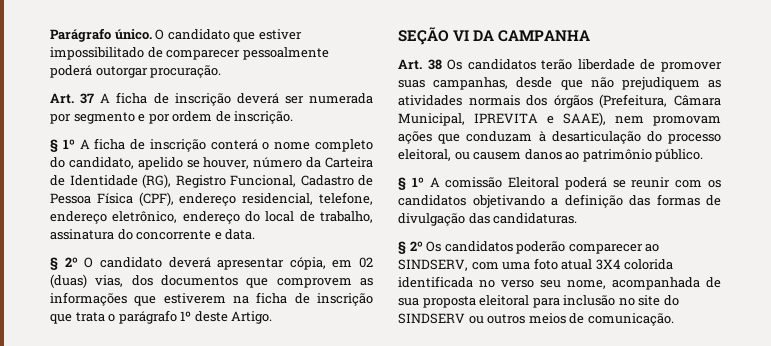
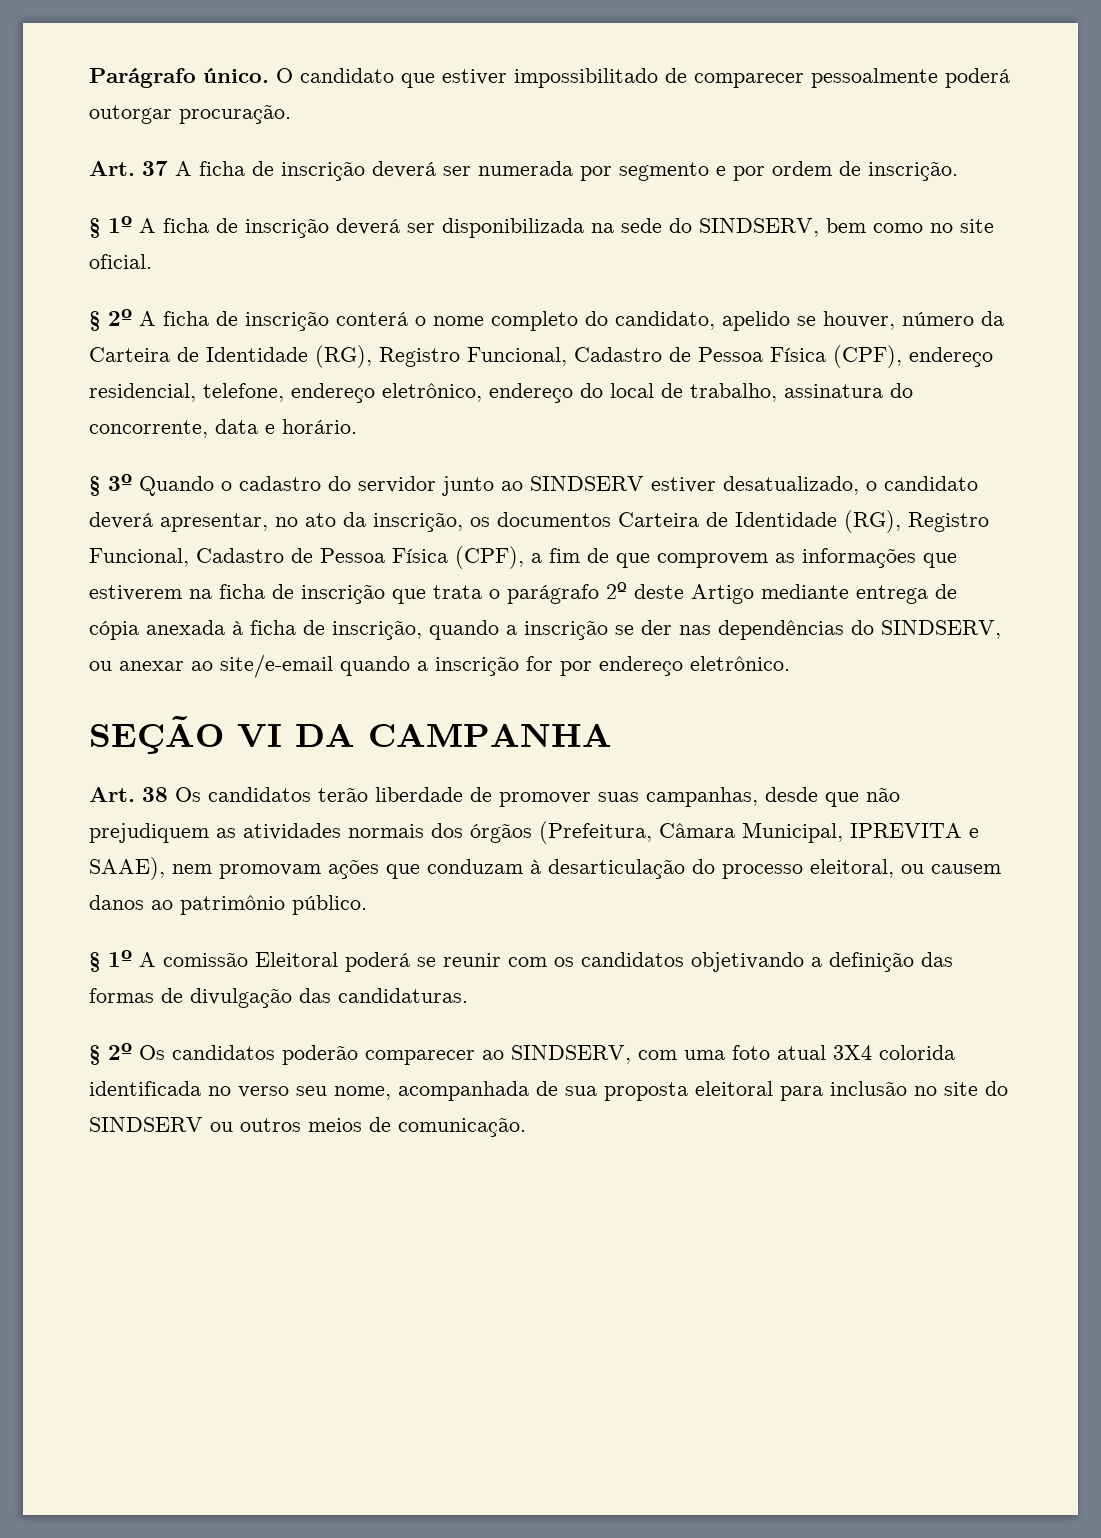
(206, 145) none -> [336,218,994,238] [89,254,152,269] [89,309,329,331] deverá ser disponibilizada na sede do SINDSERV, bem como no site oficial. // § 2º A ficha de inscrição
[136,229,256,240] [50,257,373,270] [50,274,238,288] concorrente e data. // § 2º O candidato deverá apresentar cópia, em 02 (duas) vias, dos documentos -> [89,419,357,438] [89,474,978,496] [89,510,989,533] [89,546,609,569] concorrente, data e horário. // § 3º Quando o cadastro do servidor junto ao SINDSERV estiver desatualizado, o candidato deverá apresentar, no ato da inscrição, os documentos Carteira de Identidade (RG), Registro Funcional, Cadastro de Pessoa Física (CPF), a fim de
[180,311,273,324] 1º deste Artigo. -> [606,582,957,604] [89,620,1001,640] [89,654,790,678] 2º deste Artigo mediante entrega de cópia anexada à ficha de inscrição, quando a inscrição se der nas dependências do SINDSERV, ou anexar ao site/e-email quando a inscrição for por endereço eletrônico.

